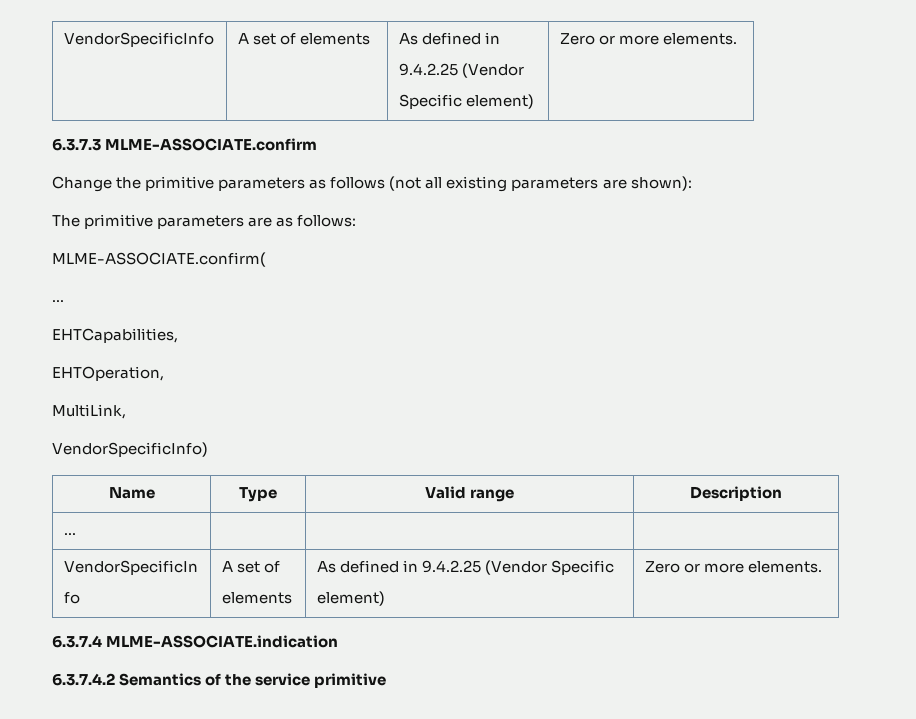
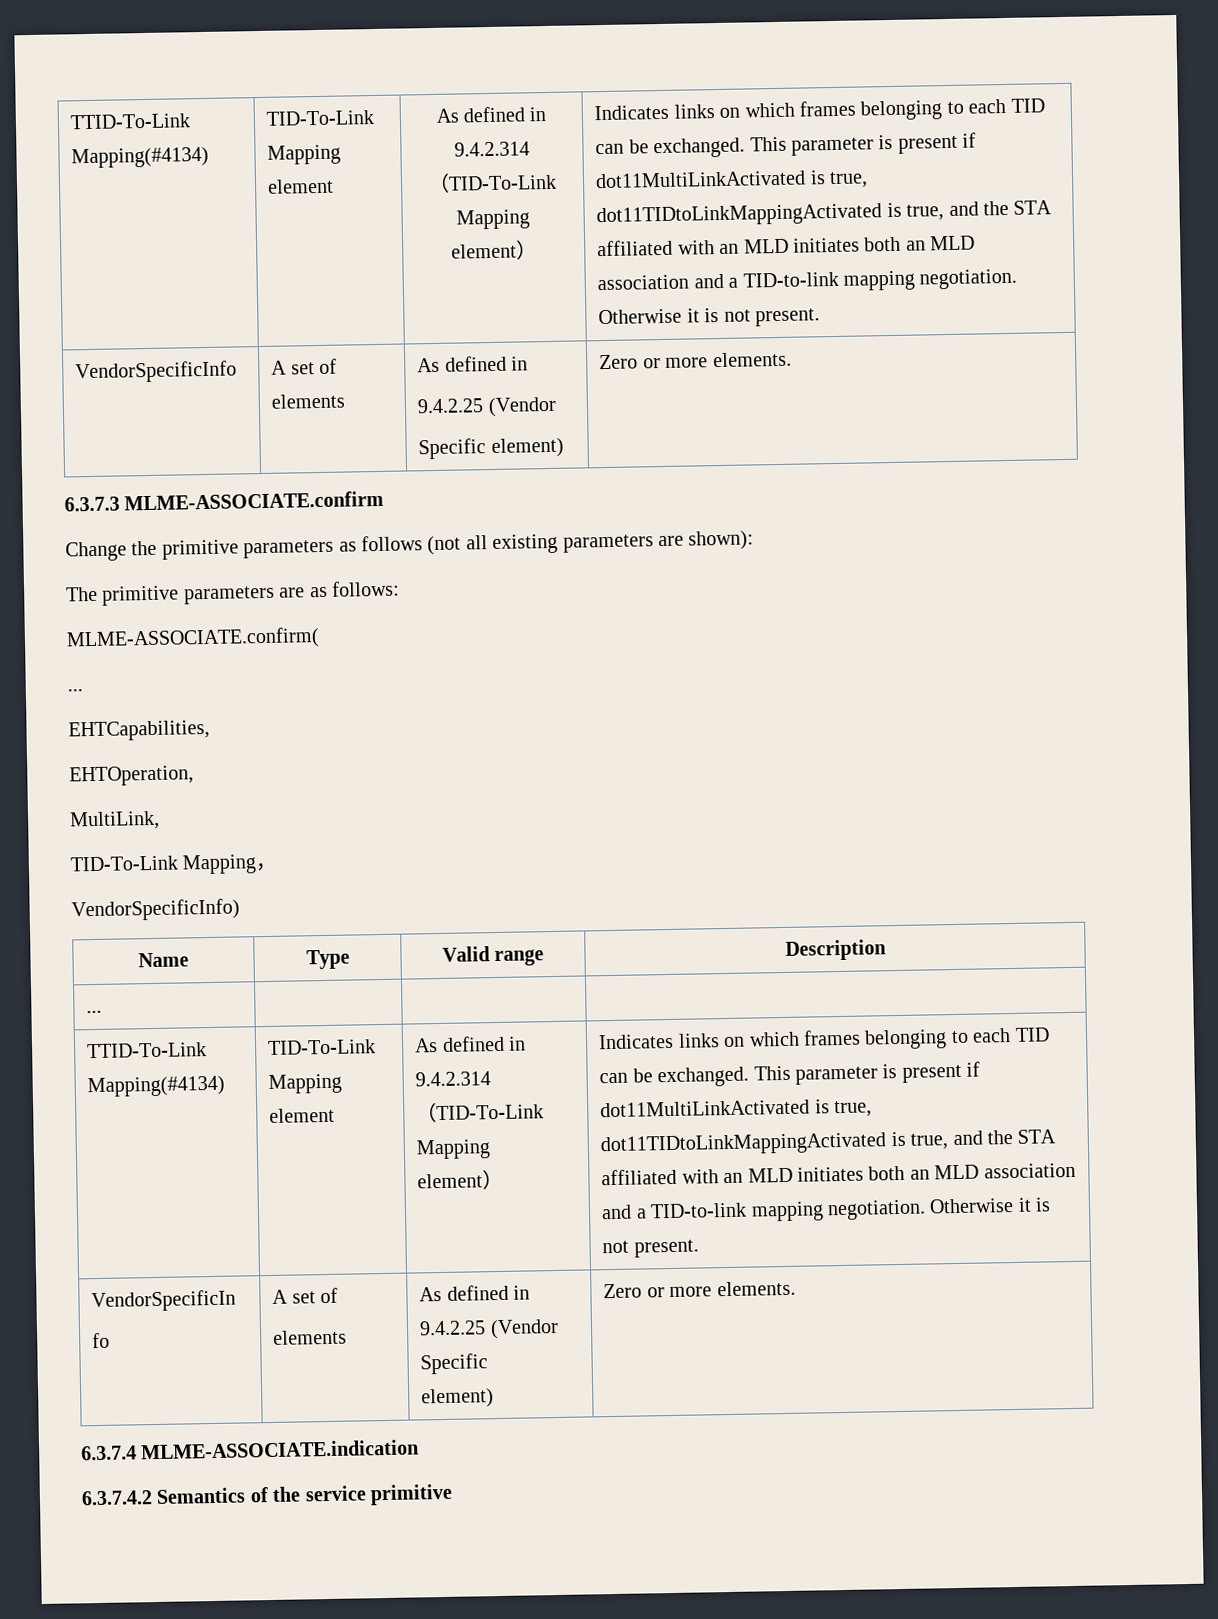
(63, 39) none -> [70,113,192,130] [71,146,210,169] [266,109,376,126] [267,144,342,165] [267,178,335,194] [435,106,547,123] [454,141,530,157] [428,172,557,194] [456,209,530,230] [451,239,537,260] [594,98,1045,121] [595,132,977,159] [595,170,869,189] [596,200,1053,228] [597,235,976,257] [597,268,1018,291] [598,307,820,327] TTID-To-Link Mapping(#4134) | TID-To-Link Mapping element | As defined in 9.4.2.314（TID-To-Link Mapping element） | Indicates links on which frames belonging to each TID can be exchanged. This parameter is present if dot11MultiLinkActivated is true, dot11TIDtoLinkMappingActivated is true, and the STA affiliated with an MLD initiates both an MLD association and a TID-to-link mapping negotiation. Otherwise it is not present. //
(126, 411) none -> [70,854,278,875] // TID-To-Link Mapping，
(76, 534) none -> [87,1042,208,1059] [87,1075,226,1098] [267,1039,377,1055] [268,1073,343,1094] [269,1107,336,1123] [414,1035,527,1053] [415,1071,492,1087] [416,1102,545,1123] [416,1139,492,1160] [417,1168,504,1190] [598,1027,1050,1050] [599,1061,981,1088] [600,1099,873,1118] [600,1129,1057,1157] [601,1162,1076,1186] [601,1197,1052,1222] [602,1239,699,1258] // TTID-To-Link Mapping(#4134) | TID-To-Link Mapping element | As defined in 9.4.2.314（TID-To-Link Mapping element） | Indicates links on which frames belonging to each TID can be exchanged. This parameter is present if dot11MultiLinkActivated is true, dot11TIDtoLinkMappingActivated is true, and the STA affiliated with an MLD initiates both an MLD association and a TID-to-link mapping negotiation. Otherwise it is not present.

